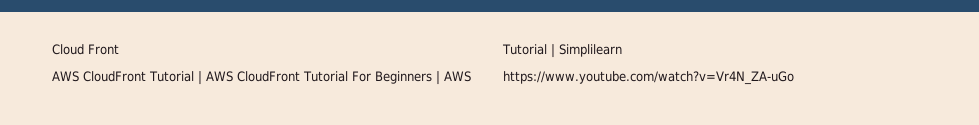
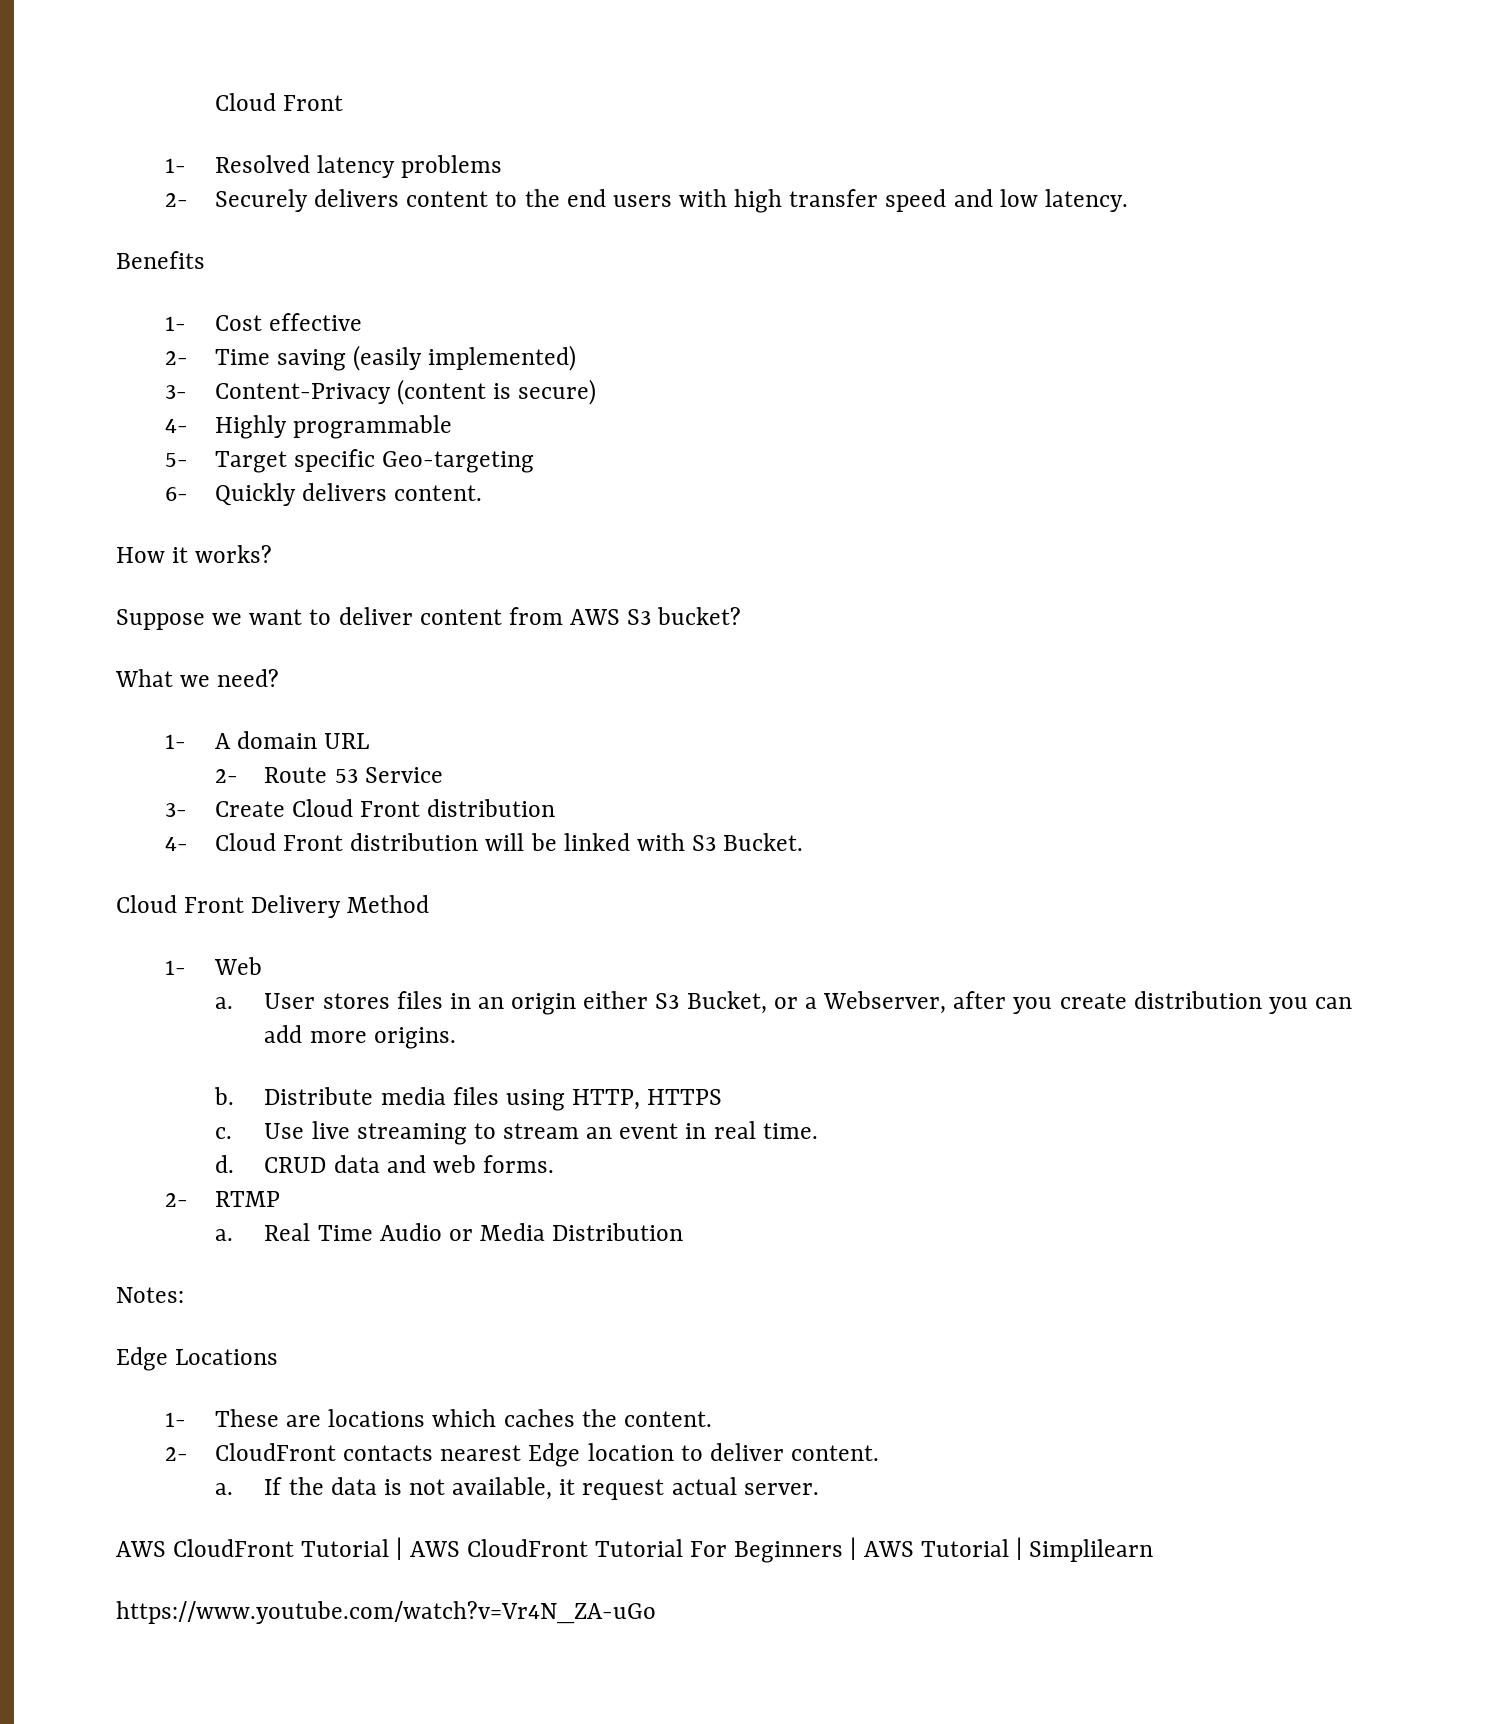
[52,44,119,55] Cloud Front -> [214,93,344,111] [165,155,503,178] [165,189,1128,213] [116,251,205,269] [165,313,363,331] [165,345,577,371] [165,379,597,405] [165,415,453,439] [165,449,535,473] [165,483,483,506] [116,545,273,563] [116,607,742,630] [115,669,280,687] [165,731,370,749] [214,767,443,783] [165,799,556,817] [165,833,804,851] [116,895,430,918] [165,957,262,975] [214,991,1352,1015] [264,1025,456,1049] [213,1087,723,1111] [214,1121,818,1145] [214,1155,554,1173] [165,1191,280,1207] [214,1223,684,1241] [116,1287,184,1303] [116,1347,279,1371] [165,1409,712,1427] [165,1443,879,1467] [214,1477,819,1500] Cloud Front // 1- Resolved latency problems // 2- Securely delivers content to the end users with high transfer speed and low latency. // Benefits // 1- Cost effective // 2- Time saving (easily implemented) // 3- Content-Privacy (content is secure) // 4- Highly programmable // 5- Target specific Geo-targeting // 6- Quickly delivers content. // How it works? // Suppose we want to deliver content from AWS S3 bucket? // What we need? // 1- A domain URL // 2- Route 53 Service // 3- Create Cloud Front distribution // 4- Cloud Front distribution will be linked with S3 Bucket. // Cloud Front Delivery Method // 1- Web // a. User stores files in an origin either S3 Bucket, or a Webserver, after you create distribution you can add more origins. // b. Distribute media files using HTTP, HTTPS // c. Use live streaming to stream an event in real time. // d. CRUD data and web forms. // 2- RTMP // a. Real Time Audio or Media Distribution // Notes: // Edge Locations // 1- These are locations which caches the content. // 2- CloudFront contacts nearest Edge location to deliver content. // a. If the data is not available, it request actual server.

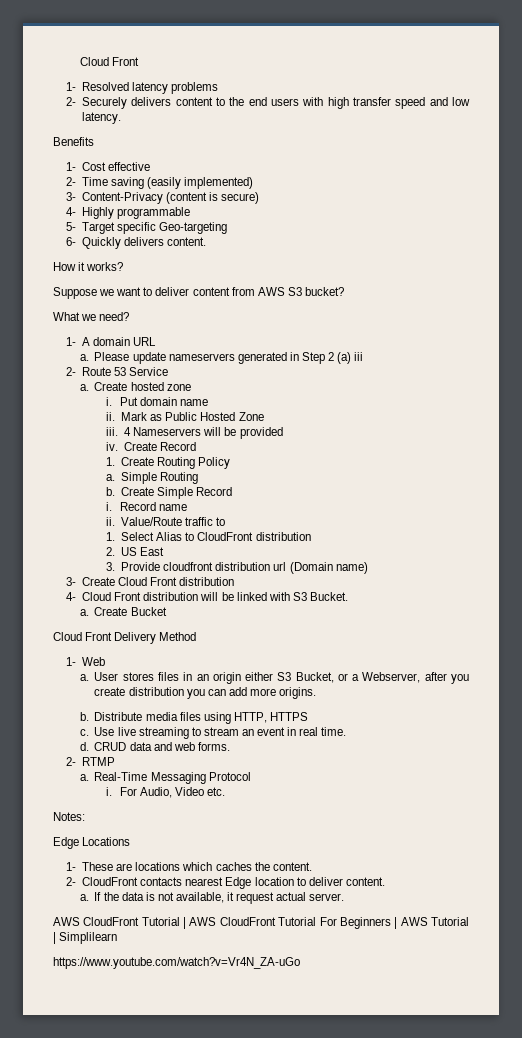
[214,767,443,783] 2- Route 53 Service -> [79,352,364,364] [66,367,169,376] [79,382,191,391] [106,397,208,406] [106,412,264,421] [106,427,283,439] [106,442,197,451] [106,457,231,469] [106,472,199,484] [106,487,233,499] [106,502,187,511] [106,517,226,526] [106,532,311,541] [106,547,165,556] [106,562,368,574] a. Please update nameservers generated in Step 2 (a) iii // 2- Route 53 Service // a. Create hosted zone // i. Put domain name // ii. Mark as Public Hosted Zone // iii. 4 Nameservers will be provided // iv. Create Record // 1. Create Routing Policy // a. Simple Routing // b. Create Simple Record // i. Record name // ii. Value/Route traffic to // 1. Select Alias to CloudFront distribution // 2. US East // 3. Provide cloudfront distribution url (Domain name)
(804, 842) none -> [79,607,167,616] // a. Create Bucket
[264,1223,684,1241] Real Time Audio or Media Distribution -> [94,772,251,784] [106,787,225,798] Real-Time Messaging Protocol // i. For Audio, Video etc.

